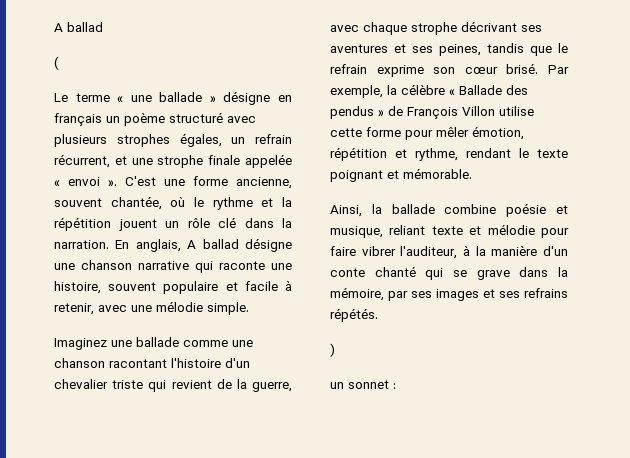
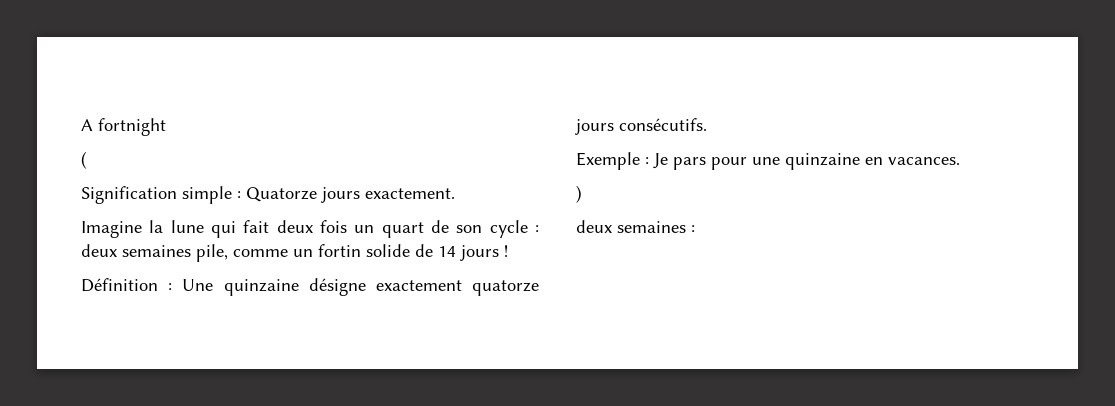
[54,22,103,32] A ballad -> [81,118,166,136] A fortnight
[54,91,292,105] [54,112,256,126] [54,133,292,147] [54,154,292,168] [54,176,292,189] [54,196,292,210] [54,217,292,231] [54,238,292,252] [54,260,292,273] [54,280,292,294] [54,301,249,315] [54,337,253,350] [54,358,250,368] [54,379,292,392] [330,21,542,35] [330,43,568,56] [330,63,569,77] [330,84,528,98] [330,106,534,119] [330,126,524,140] [330,147,568,161] [330,168,472,182] [330,203,568,217] [330,224,569,238] [330,245,568,259] [330,266,568,280] [330,287,568,301] [330,308,378,322] Le terme « une ballade » désigne en français un poème structuré avec plusieurs strophes égales, un refrain récurrent, et une strophe finale appelée « envoi ». C'est une forme ancienne, souvent chantée, où le rythme et la répétition jouent un rôle clé dans la narration. En anglais, A ballad désigne une chanson narrative qui raconte une histoire, souvent populaire et facile à retenir, avec une mélodie simple. // Imaginez une ballade comme une chanson racontant l'histoire d'un chevalier triste qui revient de la guerre, avec chaque strophe décrivant ses aventures et ses peines, tandis que le refrain exprime son cœur brisé. Par exemple, la célèbre « Ballade des pendus » de François Villon utilise cette forme pour mêler émotion, répétition et rythme, rendant le texte poignant et mémorable. // Ainsi, la ballade combine poésie et musique, reliant texte et mélodie pour faire vibrer l'auditeur, à la manière d'un conte chanté qui se grave dans la mémoire, par ses images et ses refrains répétés. -> [81,186,455,204] [81,220,539,238] [81,244,508,262] [81,278,539,296] [575,118,707,135] [576,152,960,170] Signification simple : Quatorze jours exactement. // Imagine la lune qui fait deux fois un quart de son cycle : deux semaines pile, comme un fortin solide de 14 jours ! // Définition : Une quinzaine désigne exactement quatorze jours consécutifs. // Exemple : Je pars pour une quinzaine en vacances.
[330,380,389,389] un sonnet -> [576,220,686,233] deux semaines

